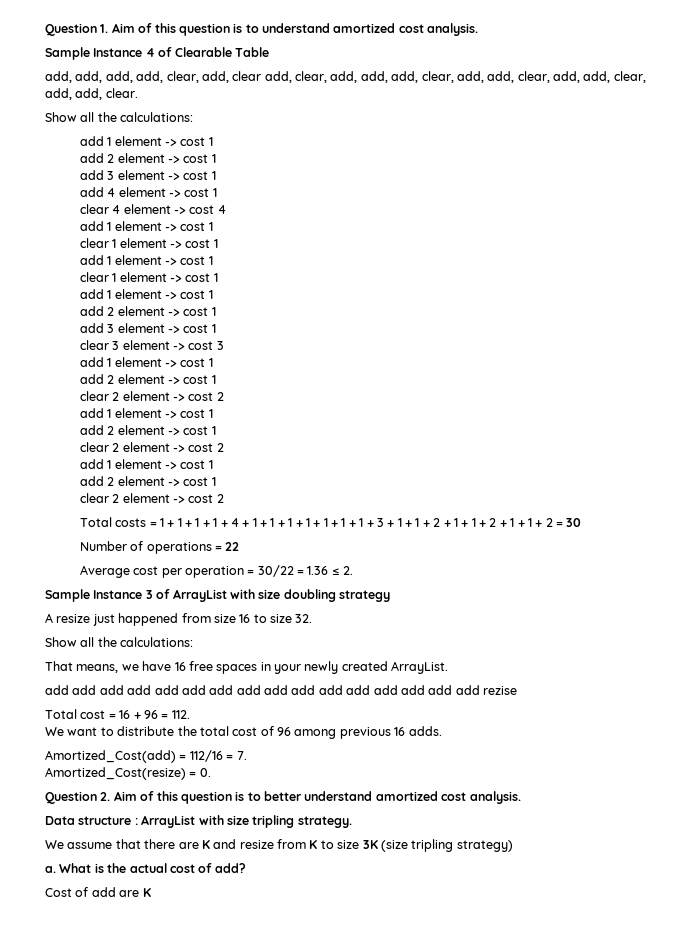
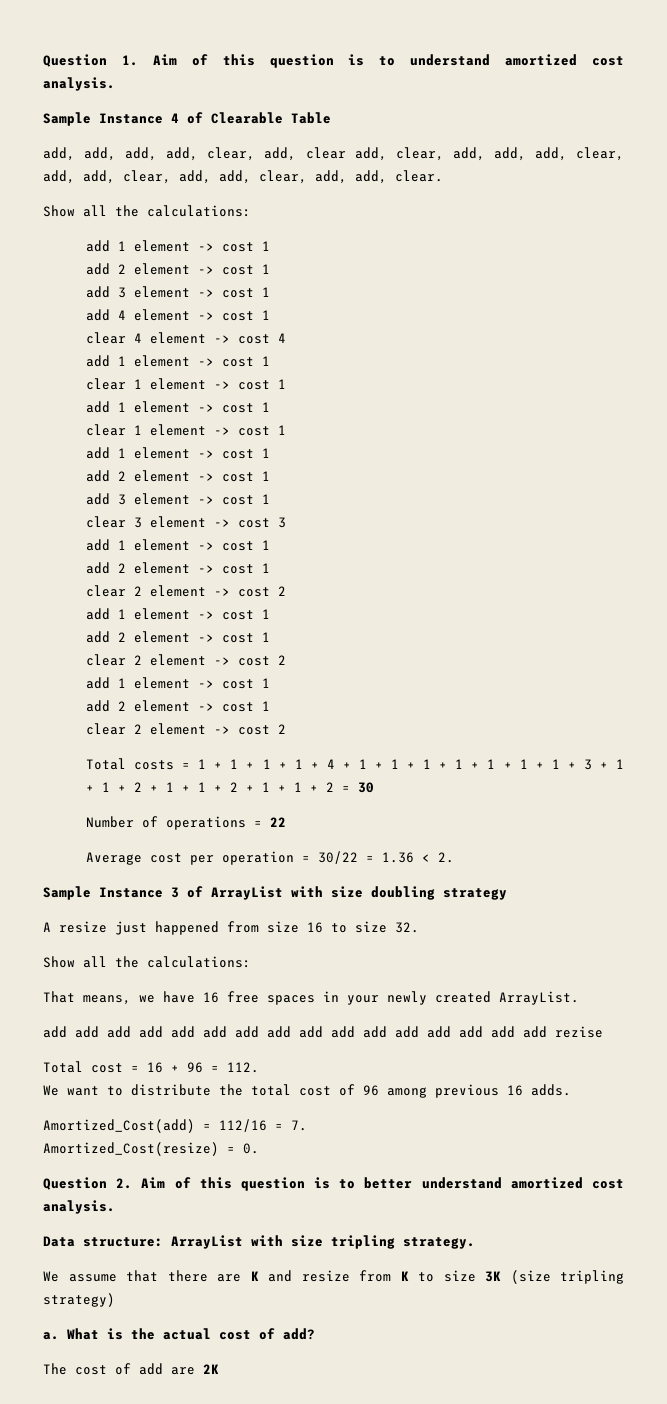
[331,568,340,575] ≤ -> [422,854,431,862] <
[78,816,138,825] structure : -> [83,1237,163,1247] structure:
[45,888,72,897] Cost -> [43,1363,107,1375] The cost
[142,888,151,897] K -> [203,1364,219,1374] 2K

